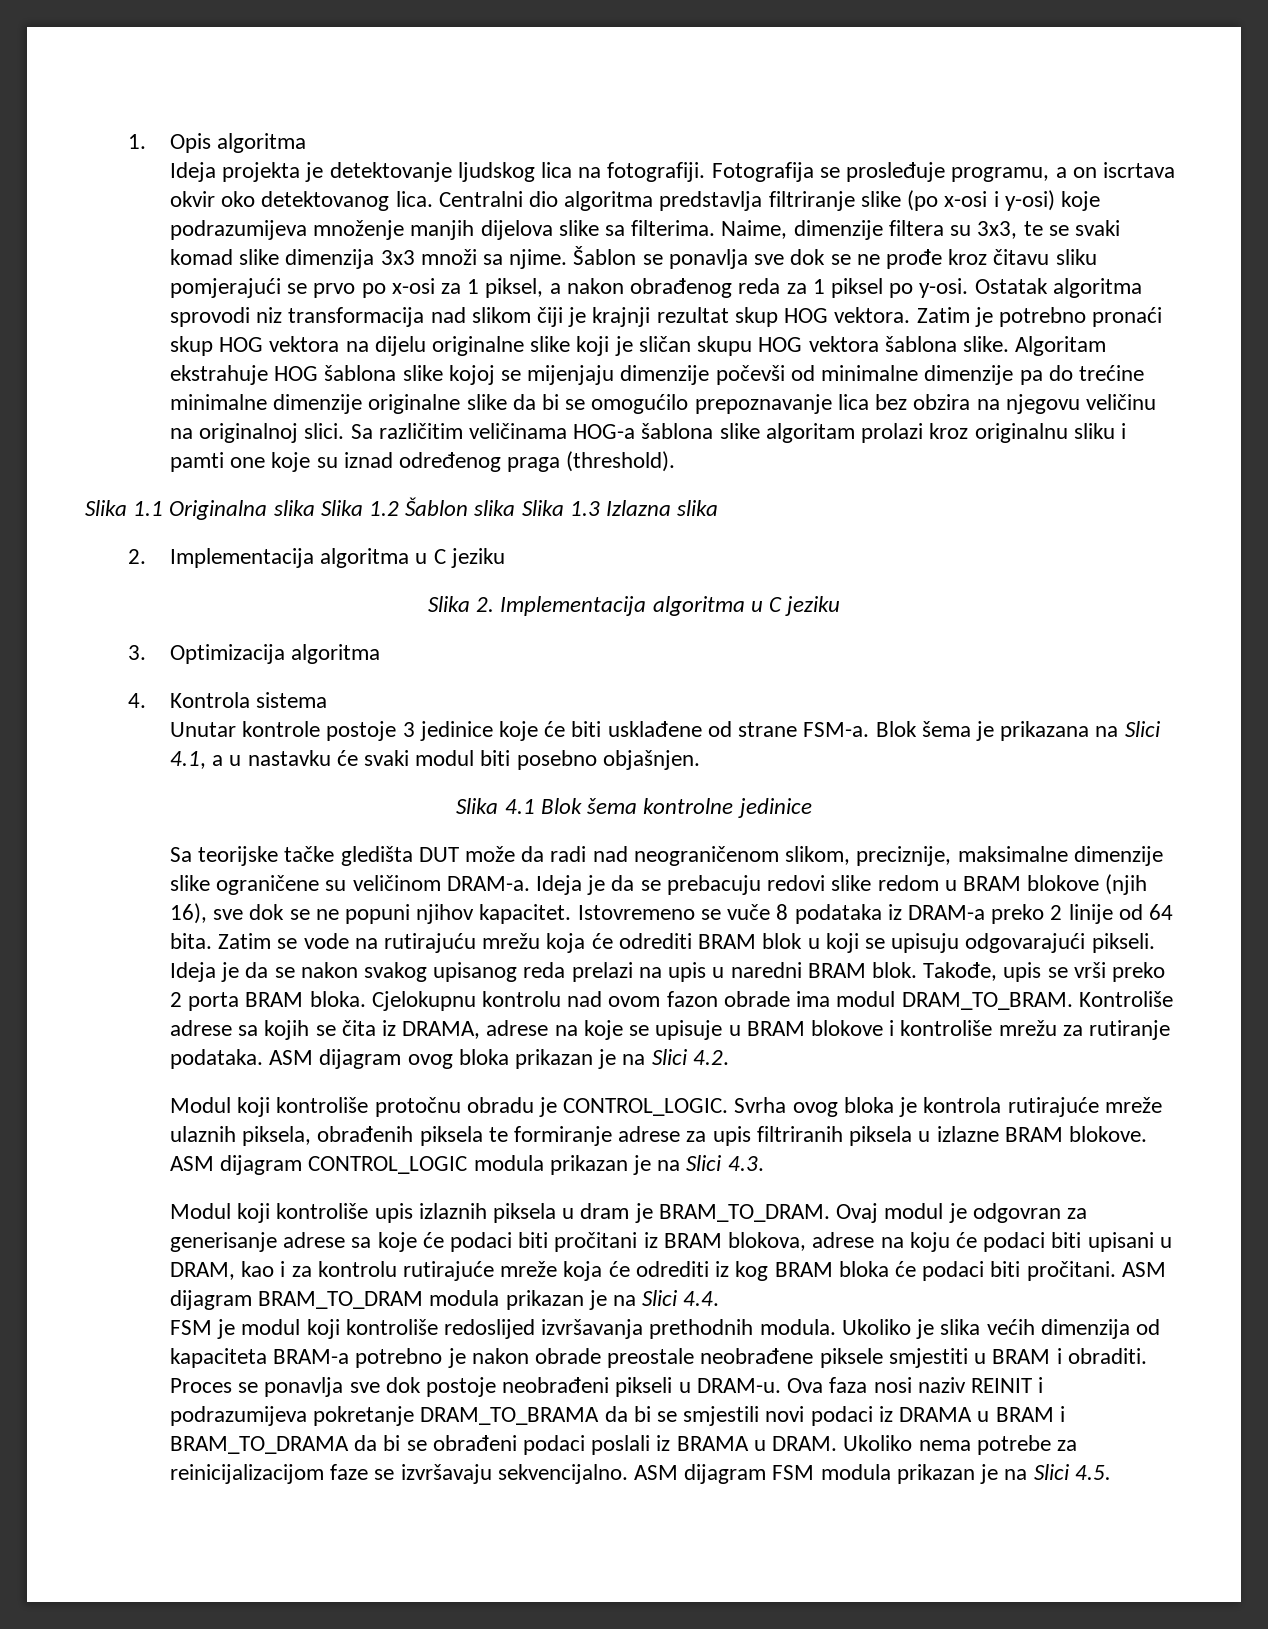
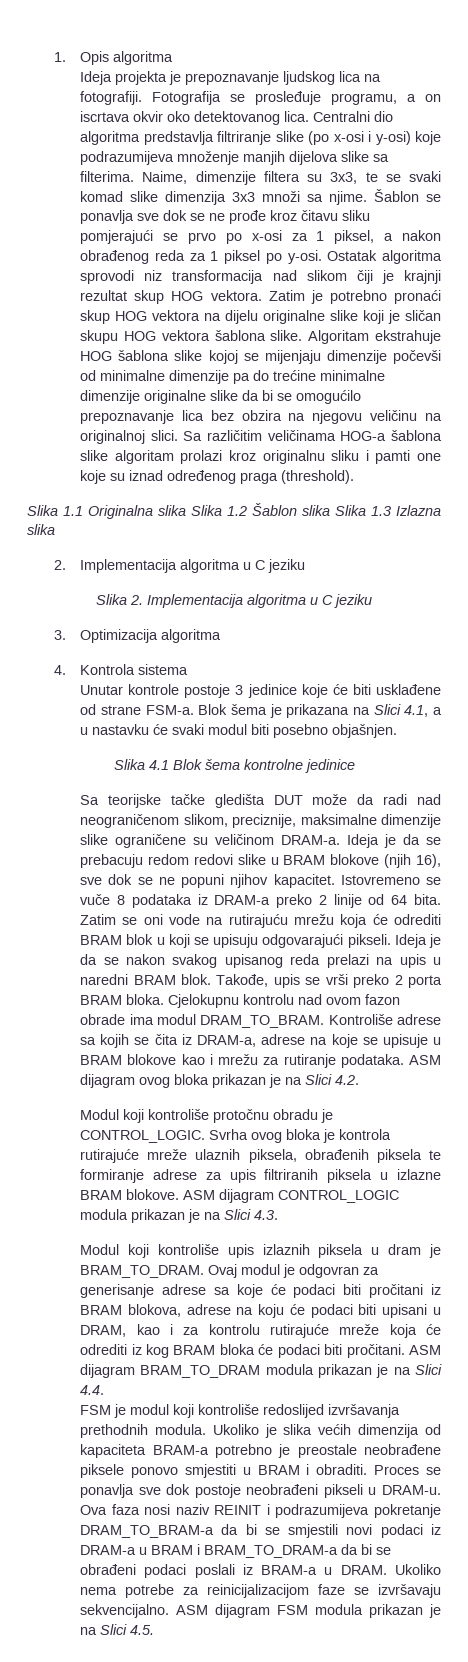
[329,162,452,182] detektovanje -> [185,71,280,85] prepoznavanje
(761, 885) none -> [147,854,189,865] redom
[877,875,939,891] redom -> (266, 859) none
(298, 943) none -> [143,914,163,925] oni
[402,1021,481,1039] DRAMA, -> [196,1035,256,1047] DRAM-a,
[889,1020,993,1036] i kontroliše -> [181,1054,213,1065] kao i
[471,1348,602,1364] nakon obrade -> (291, 1451) none
(883, 1358) none -> [130,1467,178,1478] ponovo
[420,1407,600,1425] DRAM_TO_BRAMA -> [80,1525,215,1538] DRAM_TO_BRAM-a
[899,1406,1065,1422] [170,1436,350,1454] DRAMA u BRAM i BRAM_TO_DRAMA -> [80,1544,339,1558] DRAM-a u BRAM i BRAM_TO_DRAM-a
[676,1436,749,1451] BRAMA -> [261,1565,318,1575] BRAM-a

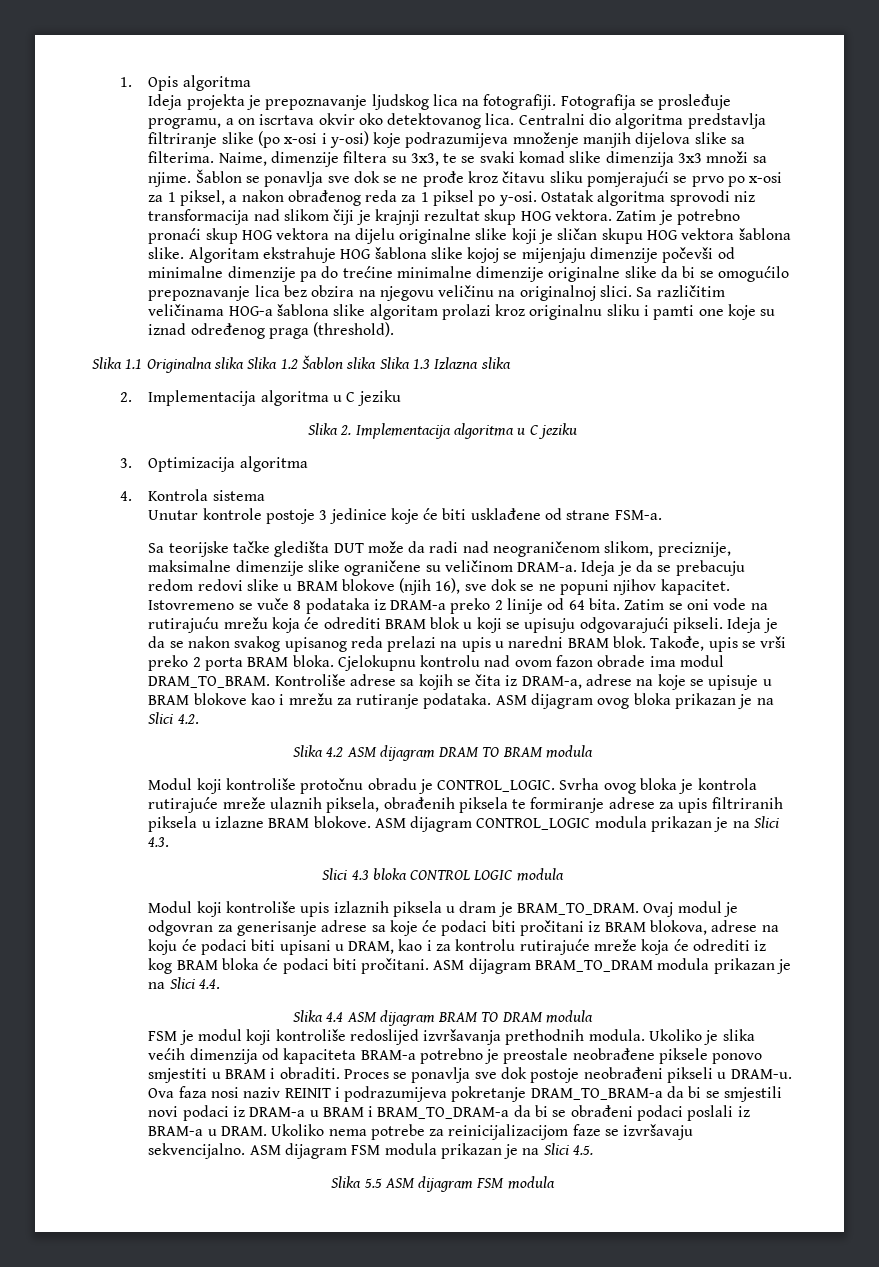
[198,704,442,718] [80,724,398,738] [113,759,355,773] Blok šema je prikazana na Slici 4.1, a u nastavku će svaki modul biti posebno objašnjen. // Slika 4.1 Blok šema kontrolne jedinice -> (662, 515) none
(360, 1080) none -> [292,745,594,761] // Slika 4.2 ASM dijagram DRAM TO BRAM modula
(279, 1215) none -> [322,868,564,881] // Slici 4.3 bloka CONTROL LOGIC modula
(105, 1390) none -> [292,1010,594,1026] // Slika 4.4 ASM dijagram BRAM TO DRAM modula
(155, 1630) none -> [331,1176,555,1192] // Slika 5.5 ASM dijagram FSM modula

